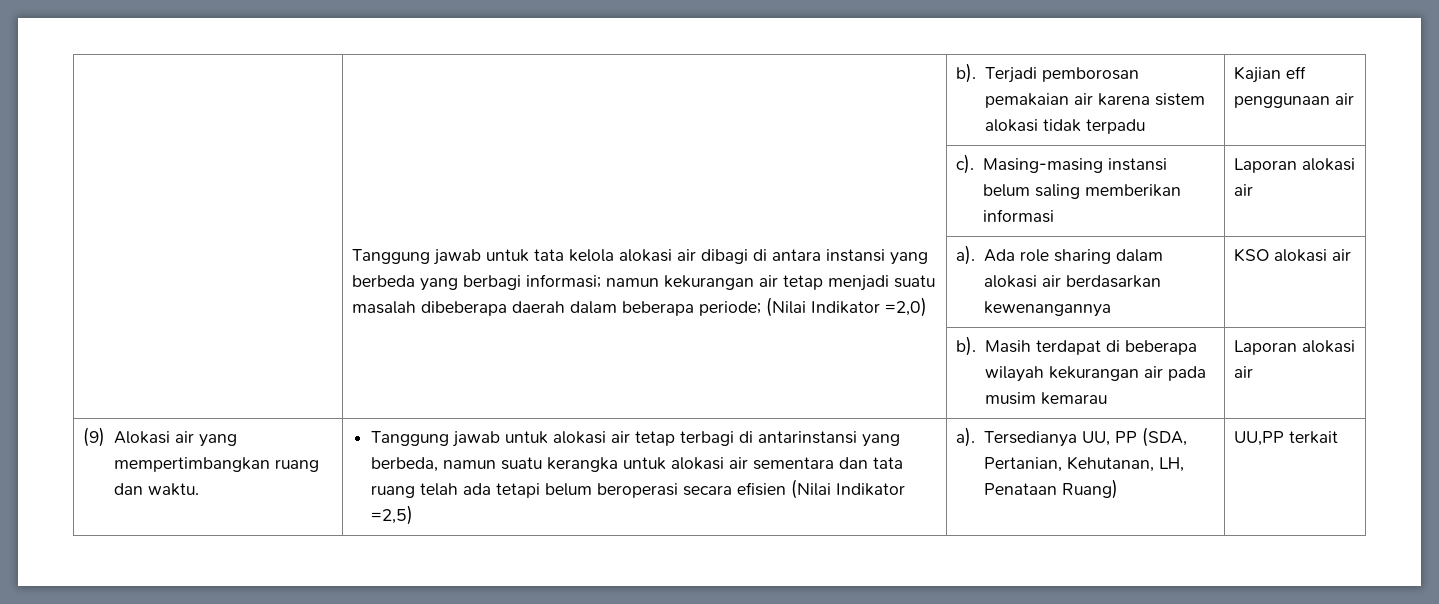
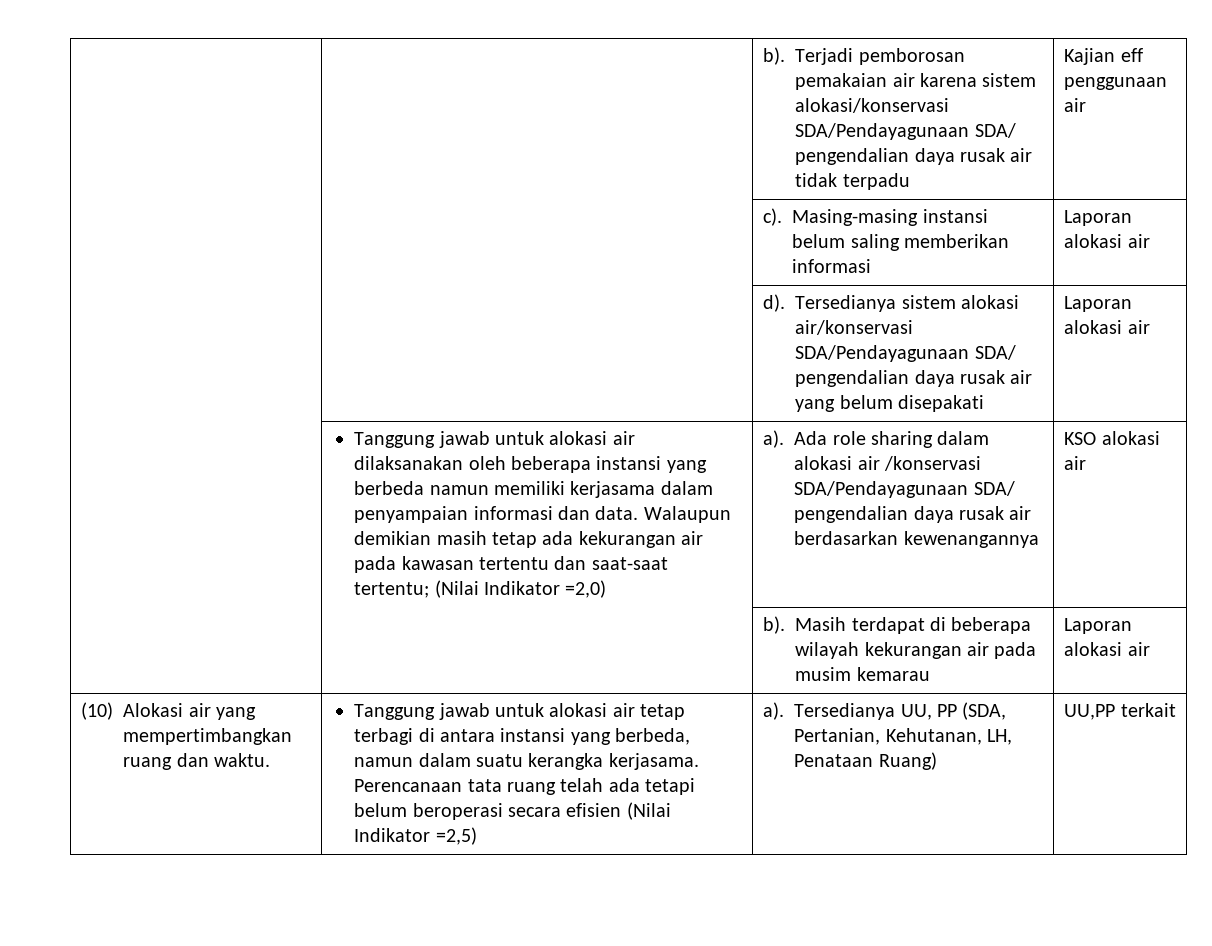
[984,119,1038,132] alokasi -> [795,98,950,113] [795,123,1016,140] [795,148,1033,165] alokasi/konservasi SDA/Pendayagunaan SDA/ pengendalian daya rusak air
[351,249,928,265] [351,274,935,291] [351,301,761,316] Tanggung jawab untuk tata kelola alokasi air dibagi di antara instansi yang berbeda yang berbagi informasi; namun kekurangan air tetap menjadi suatu masalah dibeberapa daerah dalam beberapa periode; -> [763,294,1019,312] [795,320,914,335] [795,345,1016,362] [795,370,1033,387] [795,395,984,412] [1064,296,1133,312] [1064,320,1150,334] [354,431,635,448] [354,456,707,473] [354,481,713,498] [354,506,731,523] [354,531,704,548] [354,556,668,573] [354,582,430,598] | d). Tersedianya sistem alokasi air/konservasi SDA/Pendayagunaan SDA/ pengendalian daya rusak air yang belum disepakati | Laporan alokasi air // | Tanggung jawab untuk alokasi air dilaksanakan oleh beberapa instansi yang berbeda namun memiliki kerjasama dalam penyampaian informasi dan data. Walaupun demikian masih tetap ada kekurangan air pada kawasan tertentu dan saat-saat tertentu;
(1061, 281) none -> [883,456,981,471] [794,481,1015,498] [794,506,1032,523] /konservasi SDA/Pendayagunaan SDA/ pengendalian daya rusak air
[82,427,105,447] (9) -> [81,702,114,720] (10)
[758,431,858,444] antarinstansi -> [439,728,566,742] antara instansi
(497, 464) none -> [418,753,471,767] dalam
[623,457,869,470] untuk alokasi air sementara dan -> [608,753,699,770] [354,779,463,792] kerjasama. Perencanaan

